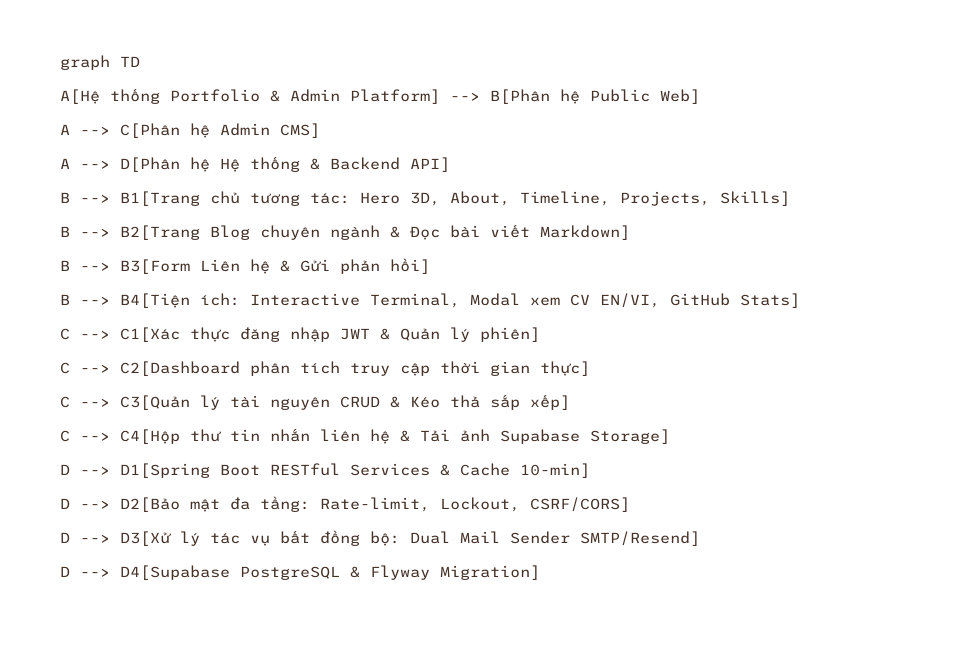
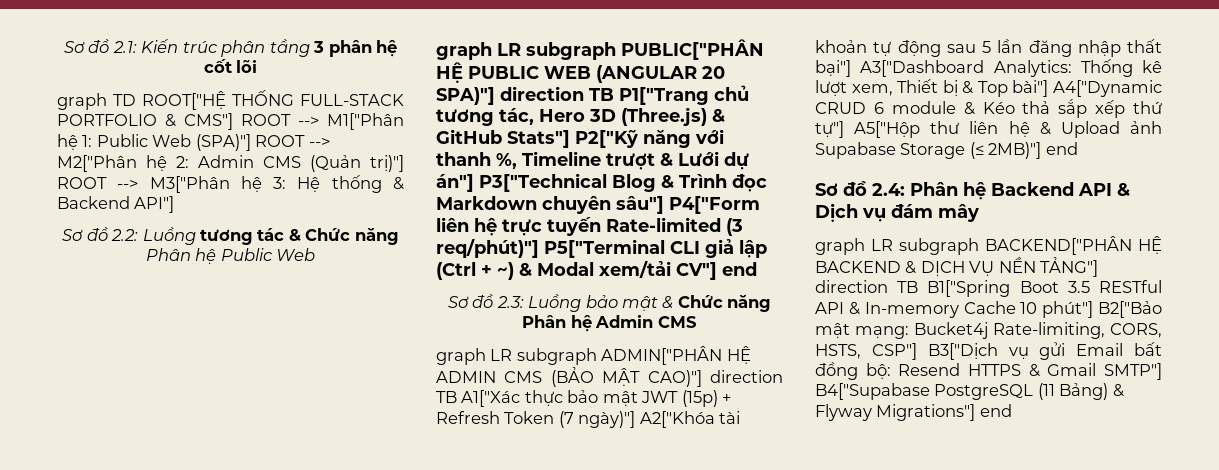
[60,55,140,70] [60,89,700,104] [60,123,320,138] [60,157,450,172] [60,191,790,206] [60,225,630,240] [60,258,430,274] [60,293,800,308] [60,327,540,342] [60,361,590,376] [60,394,570,410] [60,428,310,444] graph TD // A[Hệ thống Portfolio & Admin Platform] --> B[Phân hệ Public Web] // A --> C[Phân hệ Admin CMS] // A --> D[Phân hệ Hệ thống & Backend API] // B --> B1[Trang chủ tương tác: Hero 3D, About, Timeline, Projects, Skills] // B --> B2[Trang Blog chuyên ngành & Đọc bài viết Markdown] // B --> B3[Form Liên hệ & Gửi phản hồi] // B --> B4[Tiện ích: Interactive Terminal, Modal xem CV EN/VI, GitHub Stats] // C --> C1[Xác thực đăng nhập JWT & Quản lý phiên] // C --> C2[Dashboard phân tích truy cập thời gian thực] // C --> C3[Quản lý tài nguyên CRUD & Kéo thả sắp xếp] // C --> C4[Hộp thư tin nhắn -> [63,39,398,57] [203,59,258,73] [57,90,404,110] [57,113,404,130] [57,134,330,151] [57,155,404,172] [57,175,404,193] [57,196,175,213] [62,227,399,245] [145,248,316,264] [436,39,764,60] [436,62,725,83] [436,85,749,105] [436,107,725,126] [436,129,724,148] [436,151,749,170] [436,173,767,192] [436,196,760,214] [436,217,743,236] [436,239,767,258] [436,261,757,280] [447,294,772,312] [522,315,697,332] [436,346,751,365] [436,367,783,387] [436,390,732,407] [436,411,741,428] [815,39,1162,57] [815,59,1162,77] [815,79,1162,97] [815,99,1162,118] [815,121,960,138] Sơ đồ 2.1: Kiến trúc phân tầng 3 phân hệ cốt lõi // graph TD ROOT["HỆ THỐNG FULL-STACK PORTFOLIO & CMS"] ROOT --> M1["Phân hệ 1: Public Web (SPA)"] ROOT --> M2["Phân hệ 2: Admin CMS (Quản trị)"] ROOT --> M3["Phân hệ 3: Hệ thống & Backend API"] // Sơ đồ 2.2: Luồng tương tác & Chức năng Phân hệ Public Web // graph LR subgraph PUBLIC["PHÂN HỆ PUBLIC WEB (ANGULAR 20 SPA)"] direction TB P1["Trang chủ tương tác, Hero 3D (Three.js) & GitHub Stats"] P2["Kỹ năng với thanh %, Timeline trượt & Lưới dự án"] P3["Technical Blog & Trình đọc Markdown chuyên sâu"] P4["Form liên hệ trực tuyến Rate-limited (3 req/phút)"] P5["Terminal CLI giả lập (Ctrl + ~) & Modal xem/tải CV"] end // Sơ đồ 2.3: Luồng bảo mật & Chức năng Phân hệ Admin CMS // graph LR subgraph ADMIN["PHÂN HỆ ADMIN CMS (BẢO MẬT CAO)"] direction TB A1["Xác thực bảo mật JWT (15p) + Refresh Token (7 ngày)"] A2["Khóa tài khoản tự động sau 5 lần đăng nhập thất bại"] A3["Dashboard Analytics: Thống kê lượt xem, Thiết bị & Top bài"] A4["Dynamic CRUD 6 module & Kéo thả sắp xếp thứ tự"] A5["Hộp thư
[420,429,450,442] Tải -> [1060,121,1120,138] Upload
[590,429,670,444] [60,463,590,478] [60,496,630,512] [60,530,700,546] [60,565,540,580] Storage] // D --> D1[Spring Boot RESTful Services & Cache 10-min] // D --> D2[Bảo mật đa tầng: Rate-limit, Lockout, CSRF/CORS] // D --> D3[Xử lý tác vụ bất đồng bộ: Dual Mail Sender SMTP/Resend] // D --> D4[Supabase PostgreSQL & Flyway Migration] -> [900,142,1078,159] [815,181,1130,200] [815,203,979,222] [815,236,1162,255] [815,257,1099,277] [815,280,1162,297] [815,301,1162,318] [815,322,1162,339] [815,342,1162,360] [815,362,1162,380] [815,383,1124,400] [815,404,1012,421] Storage (≤ 2MB)"] end // Sơ đồ 2.4: Phân hệ Backend API & Dịch vụ đám mây // graph LR subgraph BACKEND["PHÂN HỆ BACKEND & DỊCH VỤ NỀN TẢNG"] direction TB B1["Spring Boot 3.5 RESTful API & In-memory Cache 10 phút"] B2["Bảo mật mạng: Bucket4j Rate-limiting, CORS, HSTS, CSP"] B3["Dịch vụ gửi Email bất đồng bộ: Resend HTTPS & Gmail SMTP"] B4["Supabase PostgreSQL (11 Bảng) & Flyway Migrations"] end

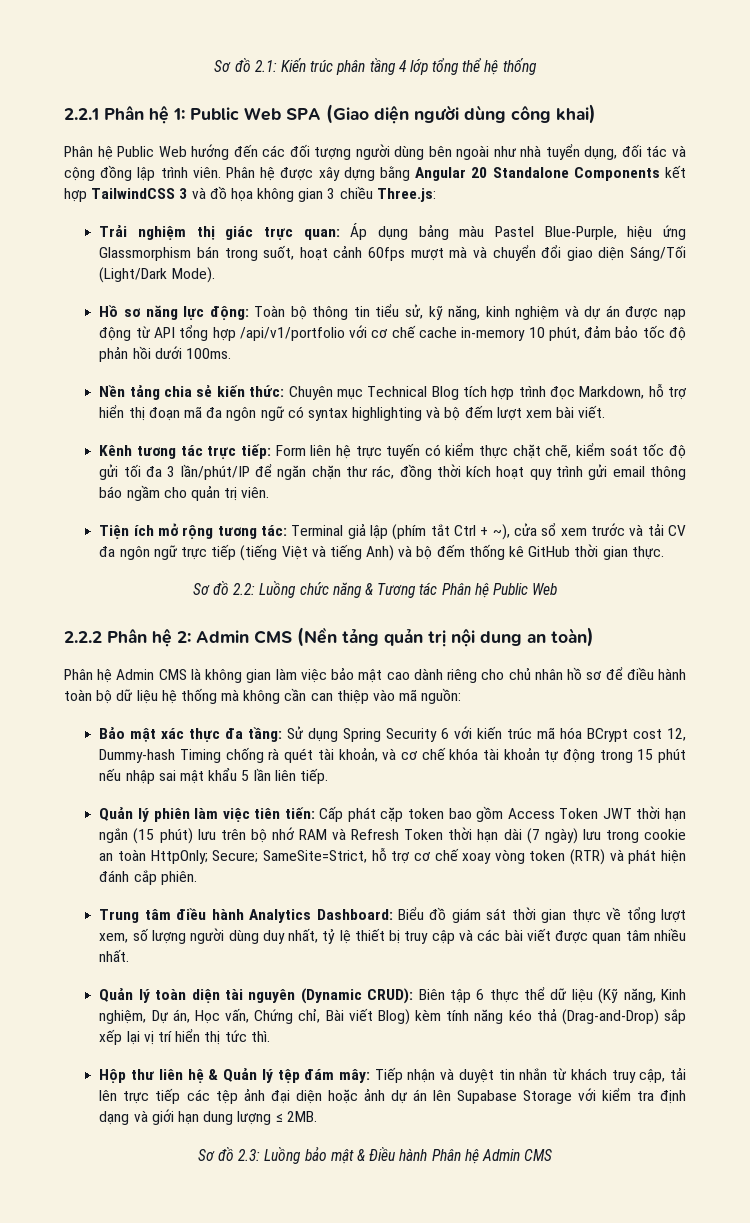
[313,40,398,57] [203,59,258,73] [57,90,404,110] [57,113,404,130] [57,134,330,151] [57,155,404,172] [57,175,404,193] [57,196,175,213] 3 phân hệ cốt lõi // graph TD ROOT["HỆ THỐNG FULL-STACK PORTFOLIO & CMS"] ROOT --> M1["Phân hệ 1: Public Web (SPA)"] ROOT --> M2["Phân hệ 2: Admin CMS (Quản trị)"] ROOT --> M3["Phân hệ 3: Hệ thống & Backend API"] -> [398,58,537,75] [64,104,596,124] [64,144,686,160] [64,165,686,181] [64,186,436,202] [99,223,687,240] [99,245,686,261] [99,267,215,283] [99,304,686,320] [99,325,687,341] [99,346,231,362] [99,383,688,400] [99,405,606,421] [99,443,686,459] [99,464,686,480] [99,485,270,501] [99,523,686,540] [99,544,664,561] 4 lớp tổng thể hệ thống // 2.2.1 Phân hệ 1: Public Web SPA (Giao diện người dùng công khai) // Phân hệ Public Web hướng đến các đối tượng người dùng bên ngoài như nhà tuyển dụng, đối tác và cộng đồng lập trình viên. Phân hệ được xây dựng bằng Angular 20 Standalone Components kết hợp TailwindCSS 3 và đồ họa không gian 3 chiều Three.js: // Trải nghiệm thị giác trực quan: Áp dụng bảng màu Pastel Blue-Purple, hiệu ứng Glassmorphism bán trong suốt, hoạt cảnh 60fps mượt mà và chuyển đổi giao diện Sáng/Tối (Light/Dark Mode). // Hồ sơ năng lực động: Toàn bộ thông tin tiểu sử, kỹ năng, kinh nghiệm và dự án được nạp động từ API tổng hợp /api/v1/portfolio với cơ chế cache in-memory 10 phút, đảm bảo tốc độ phản hồi dưới 100ms. // Nền tảng chia sẻ kiến thức: Chuyên mục Technical Blog tích hợp trình đọc Markdown, hỗ trợ hiển thị đoạn mã đa ngôn ngữ có syntax highlighting và bộ đếm lượt xem bài viết. // Kênh tương tác trực tiếp: Form liên hệ trực tuyến có kiểm thực chặt chẽ, kiểm soát tốc độ gửi tối đa 3 lần/phút/IP để ngăn chặn thư rác, đồng thời kích hoạt quy trình gửi email thông báo ngầm cho quản trị viên. // Tiện ích mở rộng tương tác: Terminal giả lập (phím tắt Ctrl + ~), cửa sổ xem trước và tải CV đa ngôn ngữ trực tiếp (tiếng Việt và tiếng Anh) và bộ đếm thống kê GitHub thời gian thực.
[200,228,399,245] tương tác & Chức năng -> [299,582,438,598] chức năng & Tương tác
[436,39,764,60] [436,62,725,83] [436,85,749,105] [436,107,725,126] [436,129,724,148] [436,151,749,170] [436,173,767,192] [436,196,760,214] [436,217,743,236] [436,239,767,258] [436,261,757,280] graph LR subgraph PUBLIC["PHÂN HỆ PUBLIC WEB (ANGULAR 20 SPA)"] direction TB P1["Trang chủ tương tác, Hero 3D (Three.js) & GitHub Stats"] P2["Kỹ năng với thanh %, Timeline trượt & Lưới dự án"] P3["Technical Blog & Trình đọc Markdown chuyên sâu"] P4["Form liên hệ trực tuyến Rate-limited (3 req/phút)"] P5["Terminal CLI giả lập (Ctrl + ~) & Modal xem/tải CV"] end -> [64,627,594,647] [64,667,686,683] [64,688,462,704] [99,726,687,742] [99,747,686,763] [99,768,328,784] [99,806,687,822] [99,827,686,844] [99,847,686,865] [99,870,197,885] [99,907,687,923] [99,928,686,944] [99,949,130,962] [99,987,686,1004] [99,1008,687,1025] [99,1029,270,1045] [99,1067,687,1083] [99,1088,687,1104] [99,1109,317,1125] 2.2.2 Phân hệ 2: Admin CMS (Nền tảng quản trị nội dung an toàn) // Phân hệ Admin CMS là không gian làm việc bảo mật cao dành riêng cho chủ nhân hồ sơ để điều hành toàn bộ dữ liệu hệ thống mà không cần can thiệp vào mã nguồn: // Bảo mật xác thực đa tầng: Sử dụng Spring Security 6 với kiến trúc mã hóa BCrypt cost 12, Dummy-hash Timing chống rà quét tài khoản, và cơ chế khóa tài khoản tự động trong 15 phút nếu nhập sai mật khẩu 5 lần liên tiếp. // Quản lý phiên làm việc tiên tiến: Cấp phát cặp token bao gồm Access Token JWT thời hạn ngắn (15 phút) lưu trên bộ nhớ RAM và Refresh Token thời hạn dài (7 ngày) lưu trong cookie an toàn HttpOnly; Secure; SameSite=Strict, hỗ trợ cơ chế xoay vòng token (RTR) và phát hiện đánh cắp phiên. // Trung tâm điều hành Analytics Dashboard: Biểu đồ giám sát thời gian thực về tổng lượt xem, số lượng người dùng duy nhất, tỷ lệ thiết bị truy cập và các bài viết được quan tâm nhiều nhất. // Quản lý toàn diện tài nguyên (Dynamic CRUD): Biên tập 6 thực thể dữ liệu (Kỹ năng, Kinh nghiệm, Dự án, Học vấn, Chứng chỉ, Bài viết Blog) kèm tính năng kéo thả (Drag-and-Drop) sắp xếp lại vị trí hiển thị tức thì. // Hộp thư liên hệ & Quản lý tệp đám mây: Tiếp nhận và duyệt tin nhắn từ khách truy cập, tải lên trực tiếp các tệp ảnh đại diện hoặc ảnh dự án lên Supabase Storage với kiểm tra định dạng và giới hạn dung lượng ≤ 2MB.
[677,295,772,312] [522,315,697,332] [436,346,751,365] [436,367,783,387] [436,390,732,407] [436,411,741,428] [815,39,1162,57] [815,59,1162,77] [815,79,1162,97] [815,99,1162,118] [815,121,1162,138] [815,142,1078,159] [815,181,1130,200] [815,203,979,222] [815,236,1162,255] [815,257,1099,277] [815,280,1162,297] [815,301,1162,318] [815,322,1162,339] [815,342,1162,360] [815,362,1162,380] [815,383,1124,400] [815,404,1012,421] Chức năng Phân hệ Admin CMS // graph LR subgraph ADMIN["PHÂN HỆ ADMIN CMS (BẢO MẬT CAO)"] direction TB A1["Xác thực bảo mật JWT (15p) + Refresh Token (7 ngày)"] A2["Khóa tài khoản tự động sau 5 lần đăng nhập thất bại"] A3["Dashboard Analytics: Thống kê lượt xem, Thiết bị & Top bài"] A4["Dynamic CRUD 6 module & Kéo thả sắp xếp thứ tự"] A5["Hộp thư liên hệ & Upload ảnh Supabase Storage (≤ 2MB)"] end // Sơ đồ 2.4: Phân hệ Backend API & Dịch vụ đám mây // graph LR subgraph BACKEND["PHÂN HỆ BACKEND & DỊCH VỤ NỀN TẢNG"] direction TB B1["Spring Boot 3.5 RESTful API & In-memory Cache 10 phút"] B2["Bảo mật mạng: Bucket4j Rate-limiting, CORS, HSTS, CSP"] B3["Dịch vụ gửi Email bất đồng bộ: Resend HTTPS & Gmail SMTP"] B4["Supabase PostgreSQL (11 Bảng) & Flyway Migrations"] end -> [369,1147,553,1164] Điều hành Phân hệ Admin CMS

